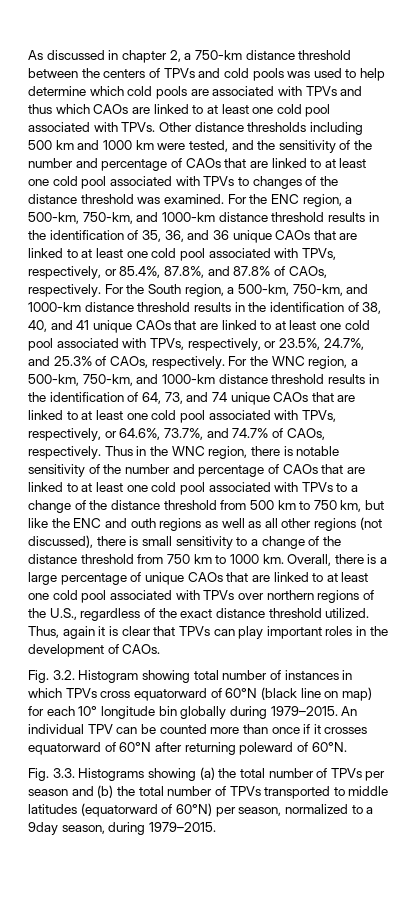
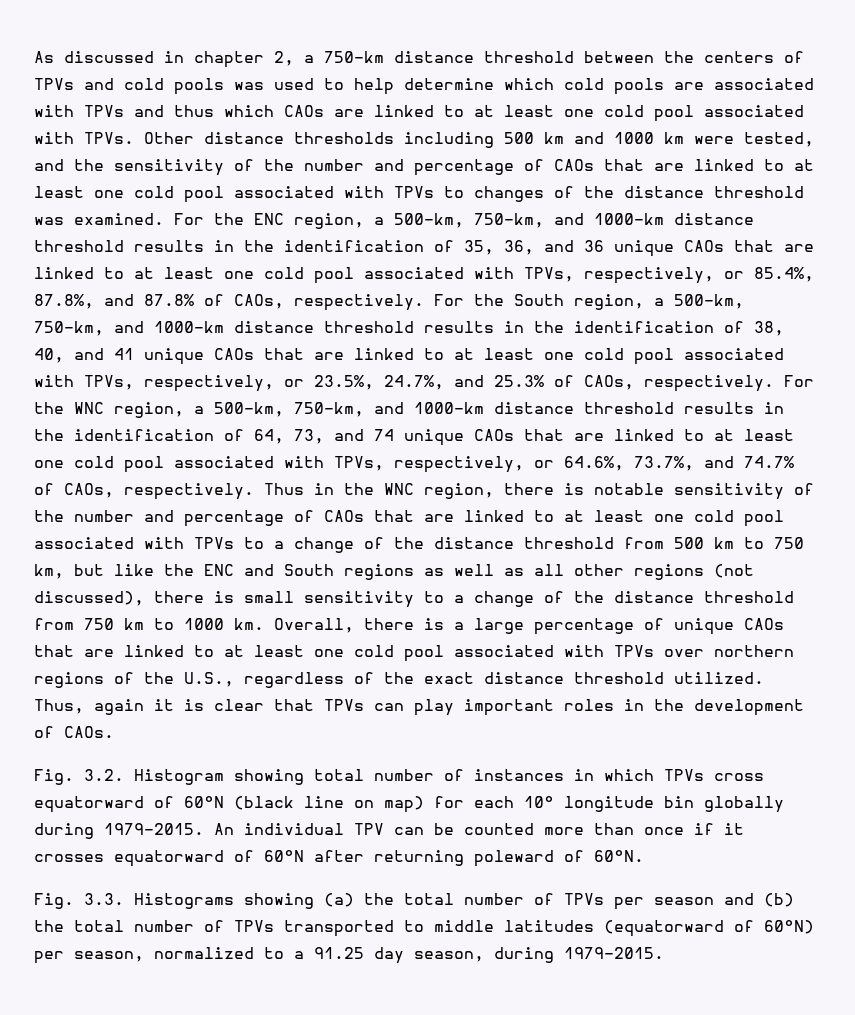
[130,518,156,528] outh -> [284,564,334,576] South
[28,822,58,835] 9day -> [314,947,404,964] 91.25 day

